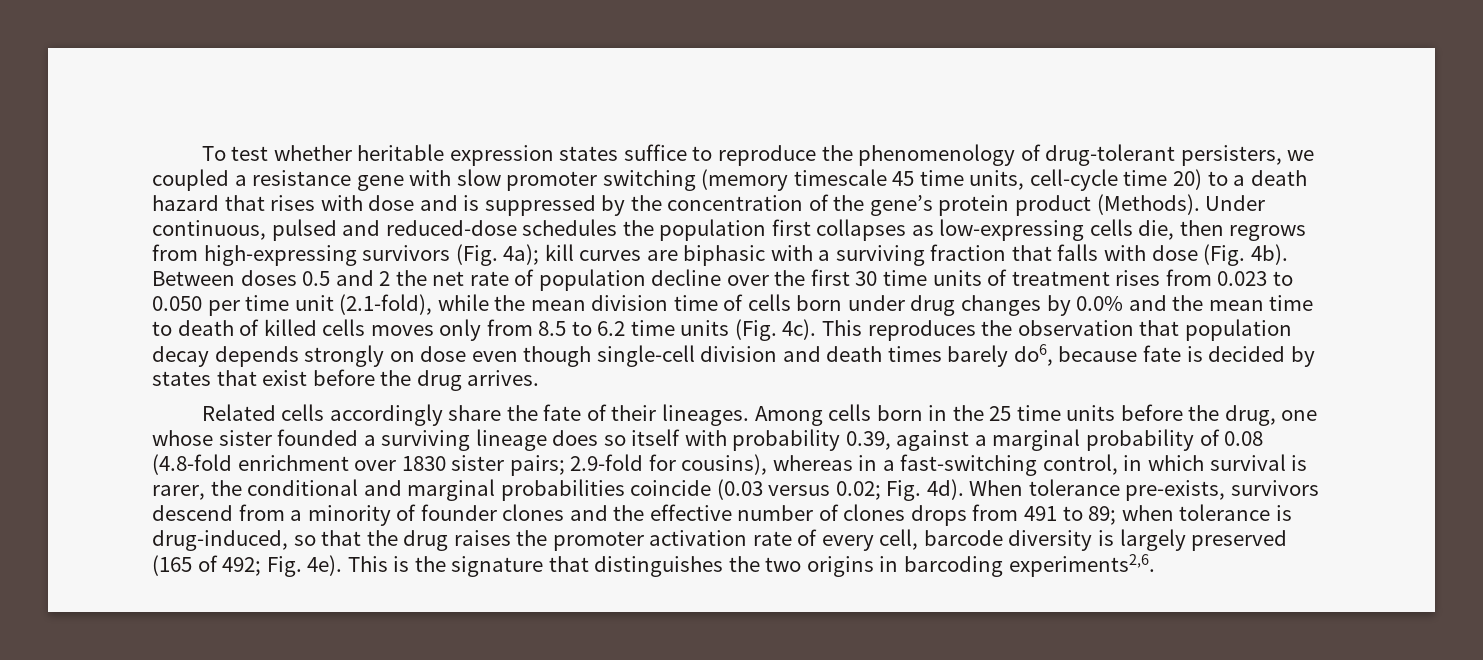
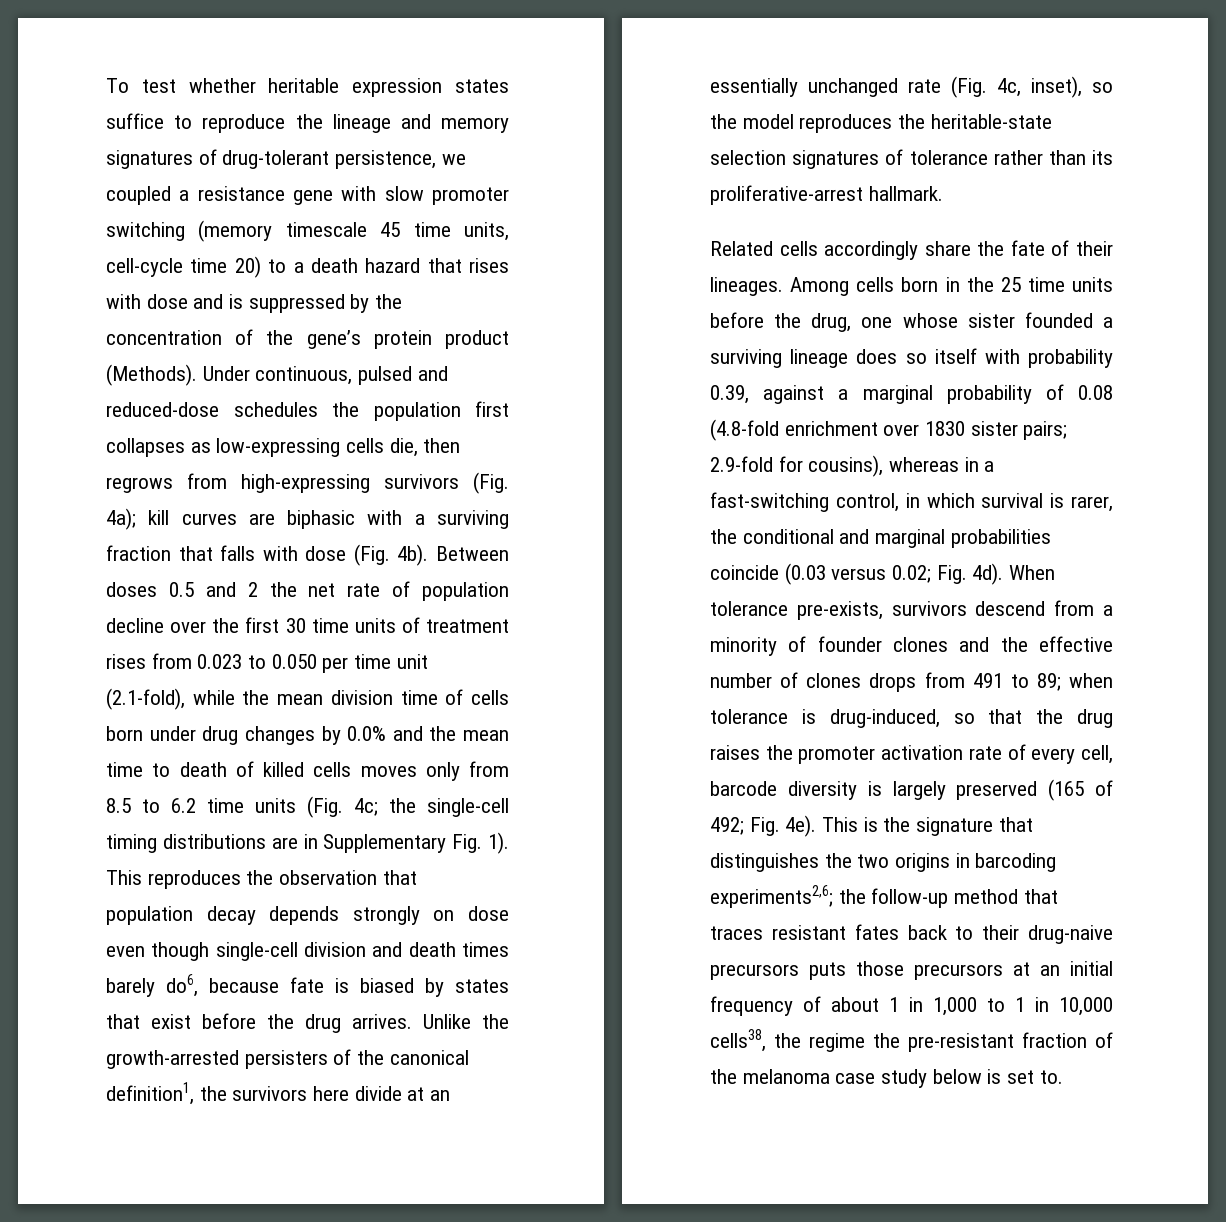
[858,144,1016,166] phenomenology -> [332,114,509,133] [106,150,193,169] lineage and memory signatures
[1180,145,1282,166] persisters, -> [335,150,437,169] persistence,
[782,319,817,340] 4c). -> [354,798,509,817] [106,832,509,854] 4c; the single-cell timing distributions are in Supplementary Fig. 1).
[1208,346,1286,362] decided -> [360,978,414,993] biased
(540, 378) none -> [423,1014,509,1029] [106,1049,469,1069] [106,1082,451,1105] [710,76,1113,98] [710,114,1052,133] [710,149,1113,169] [710,185,943,205] Unlike the growth-arrested persisters of the canonical definition1, the survivors here divide at an essentially unchanged rate (Fig. 4c, inset), so the model reproduces the heritable-state selection signatures of tolerance rather than its proliferative-arrest hallmark.
[1008,554,1155,577] experiments2,6. -> [710,885,1058,908] [710,924,1113,944] [710,961,1113,980] [710,996,1113,1016] [710,1029,1113,1052] [710,1069,1063,1088] experiments2,6; the follow-up method that traces resistant fates back to their drug-naive precursors puts those precursors at an initial frequency of about 1 in 1,000 to 1 in 10,000 cells38, the regime the pre-resistant fraction of the melanoma case study below is set to.

